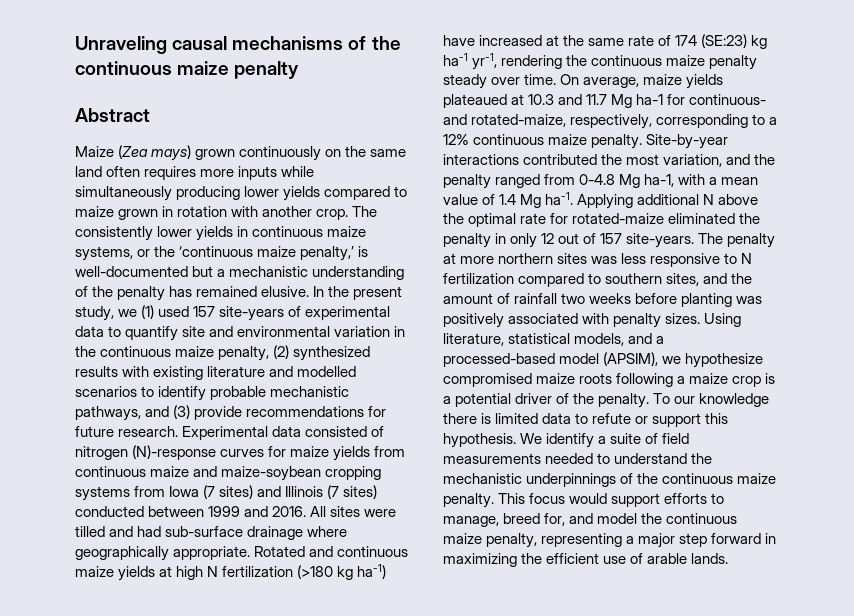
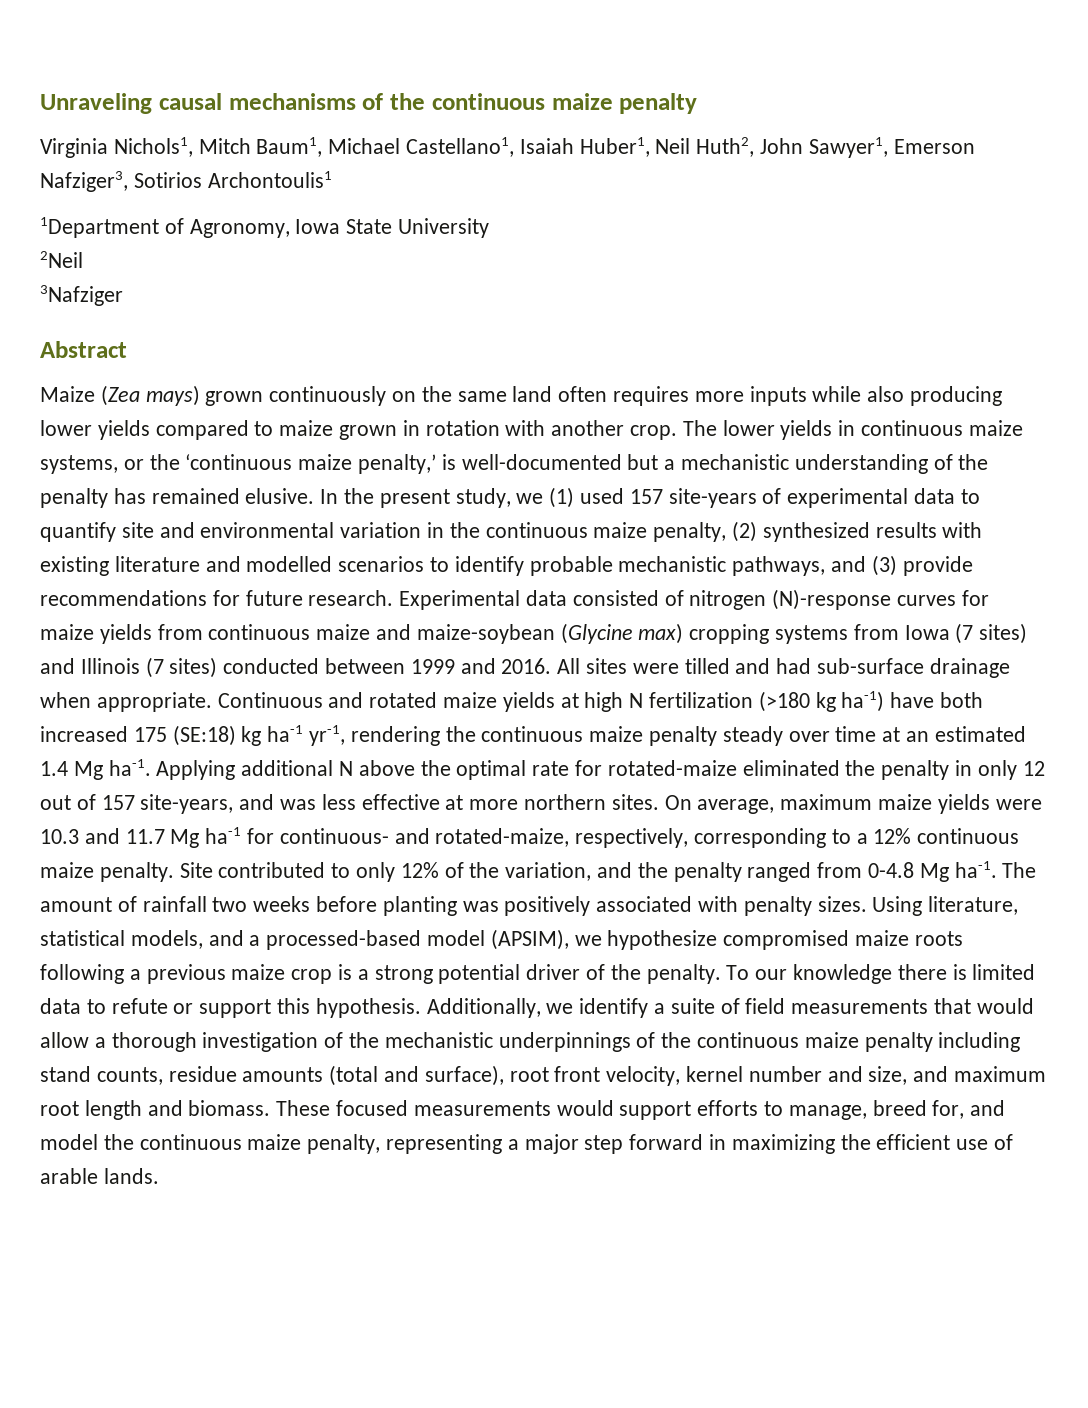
(300, 70) none -> [40,137,975,158] [40,171,332,192] [40,217,490,238] [40,251,83,268] [40,285,123,306] // Virginia Nichols1, Mitch Baum1, Michael Castellano1, Isaiah Huber1, Neil Huth2, John Sawyer1, Emerson Nafziger3, Sotirios Archontoulis1 // 1Department of Agronomy, Iowa State University // 2Neil // 3Nafziger
[75,186,172,201] simultaneously -> [867,386,905,402] also
[75,226,153,241] consistently -> (717, 428) none
(322, 473) none -> [560,623,684,644] (Glycine max)
[307,526,348,537] [75,546,409,561] where geographically appropriate. Rotated and continuous -> [40,692,438,712] when appropriate. Continuous and rotated
[479,34,748,48] increased at the same rate of 174 (SE:23) -> [940,692,984,708] [40,725,236,746] both increased 175 (SE:18)
[524,74,724,89] [443,94,767,108] [443,114,778,129] [443,134,729,149] [443,154,776,167] [443,174,759,189] [443,194,496,205] time. On average, maize yields plateaued at 10.3 and 11.7 Mg ha-1 for continuous- and rotated-maize, respectively, corresponding to a 12% continuous maize penalty. Site-by-year interactions contributed the most variation, and the penalty ranged from 0-4.8 Mg ha-1, with a mean value of -> [835,726,1026,742] time at an estimated
[626,233,776,248] [443,253,753,267] [443,273,753,287] site-years. The penalty at more northern sites was less responsive to N fertilization compared to southern sites, and the -> [140,794,1042,814] [40,827,1020,848] [40,861,1037,882] site-years, and was less effective at more northern sites. On average, maximum maize yields were 10.3 and 11.7 Mg ha-1 for continuous- and rotated-maize, respectively, corresponding to a 12% continuous maize penalty. Site contributed to only 12% of the variation, and the penalty ranged from 0-4.8 Mg ha-1. The
(686, 380) none -> [146,964,226,984] previous
(451, 400) none -> [374,965,433,984] strong
[520,433,543,444] We -> [426,998,574,1018] Additionally, we
[545,453,688,464] needed to understand -> [934,998,1034,1014] [40,1032,344,1052] that would allow a thorough investigation of
[443,493,566,508] penalty. This focus -> [864,1032,1021,1052] [40,1065,1047,1086] [40,1100,551,1120] penalty including stand counts, residue amounts (total and surface), root front velocity, kernel number and size, and maximum root length and biomass. These focused measurements

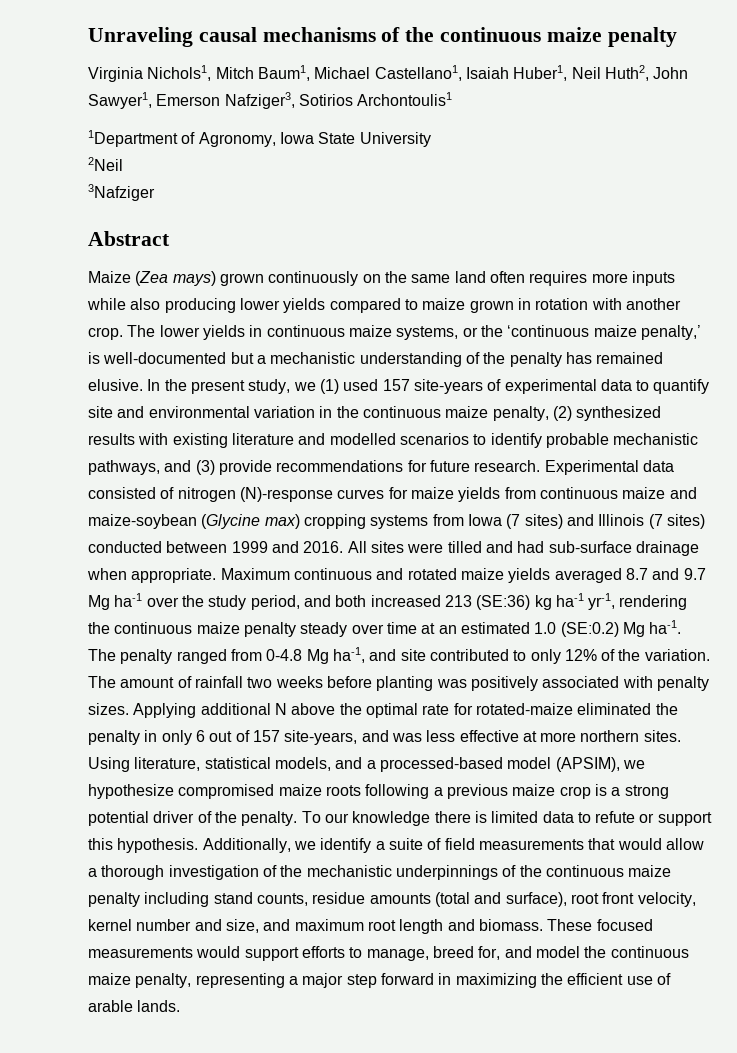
[217,692,323,708] Continuous -> [220,568,372,580] Maximum continuous
[560,691,984,712] [40,725,236,746] at high N fertilization (>180 kg ha-1) have both increased 175 (SE:18) -> [554,568,706,583] [88,593,531,610] averaged 8.7 and 9.7 Mg ha-1 over the study period, and both increased 213 (SE:36)
[40,759,151,780] 1.4 Mg ha-1. -> [534,620,682,637] [88,647,710,664] [88,676,709,691] [88,703,129,715] 1.0 (SE:0.2) Mg ha-1. The penalty ranged from 0-4.8 Mg ha-1, and site contributed to only 12% of the variation. The amount of rainfall two weeks before planting was positively associated with penalty sizes.
[1022,761,1045,776] 12 -> [195,730,205,742] 6
[664,794,1042,814] [40,827,1020,848] [40,861,1037,882] [40,896,867,916] On average, maximum maize yields were 10.3 and 11.7 Mg ha-1 for continuous- and rotated-maize, respectively, corresponding to a 12% continuous maize penalty. Site contributed to only 12% of the variation, and the penalty ranged from 0-4.8 Mg ha-1. The amount of rainfall two weeks before planting was positively associated with penalty sizes. -> (681, 736) none

